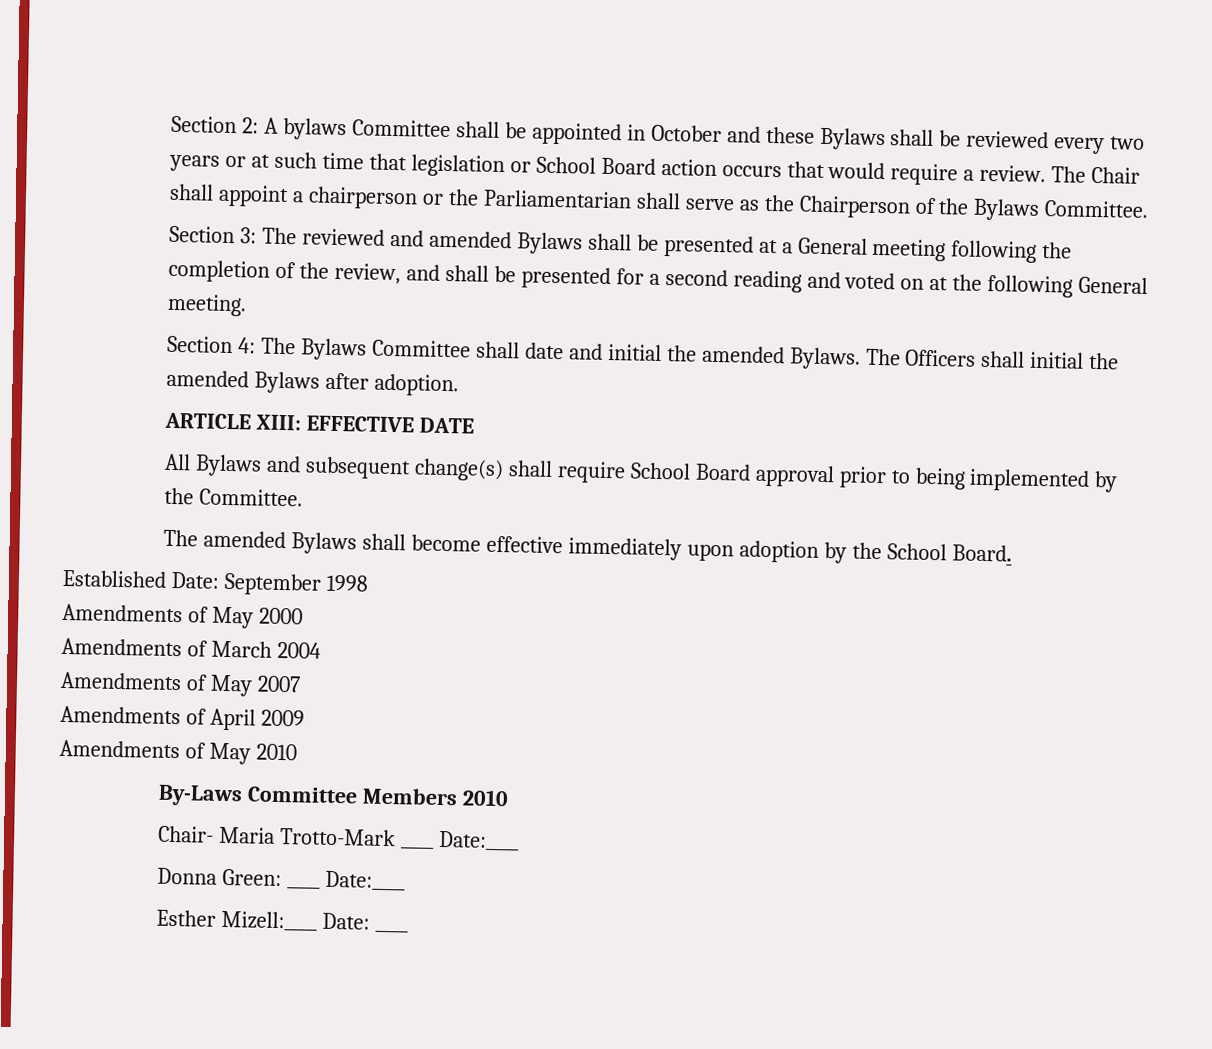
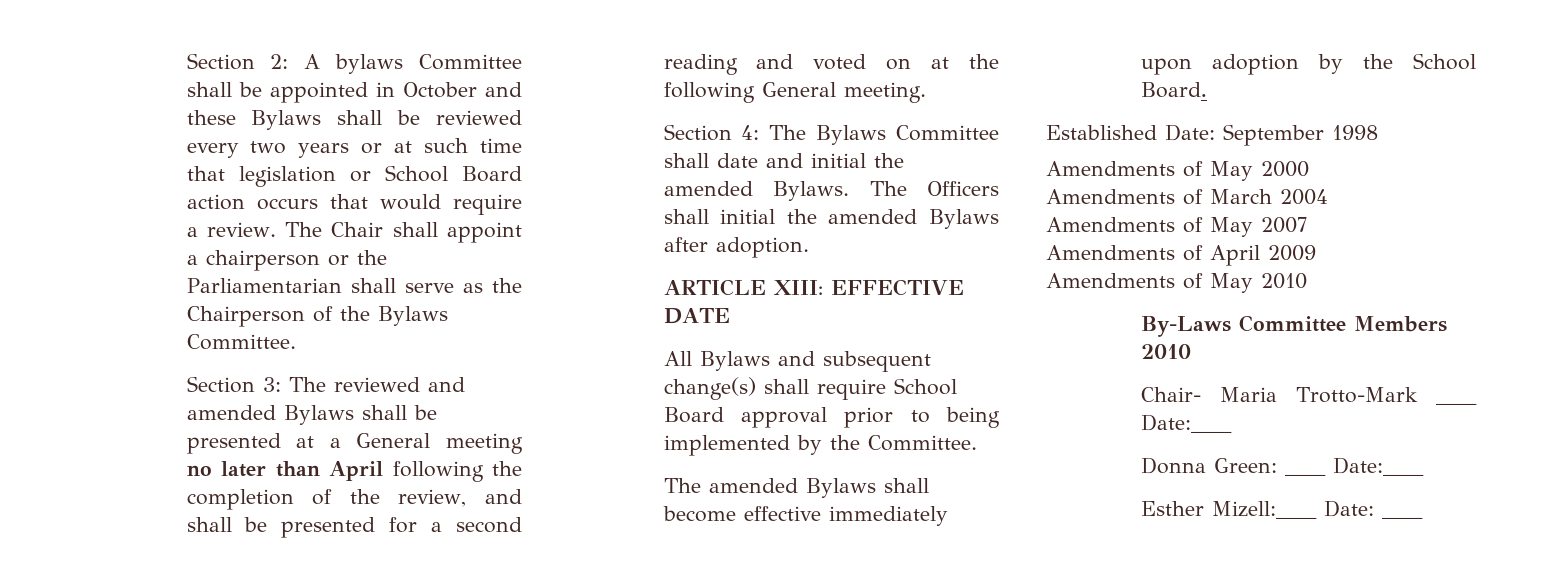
(947, 250) none -> [186,461,384,481] no later than April

